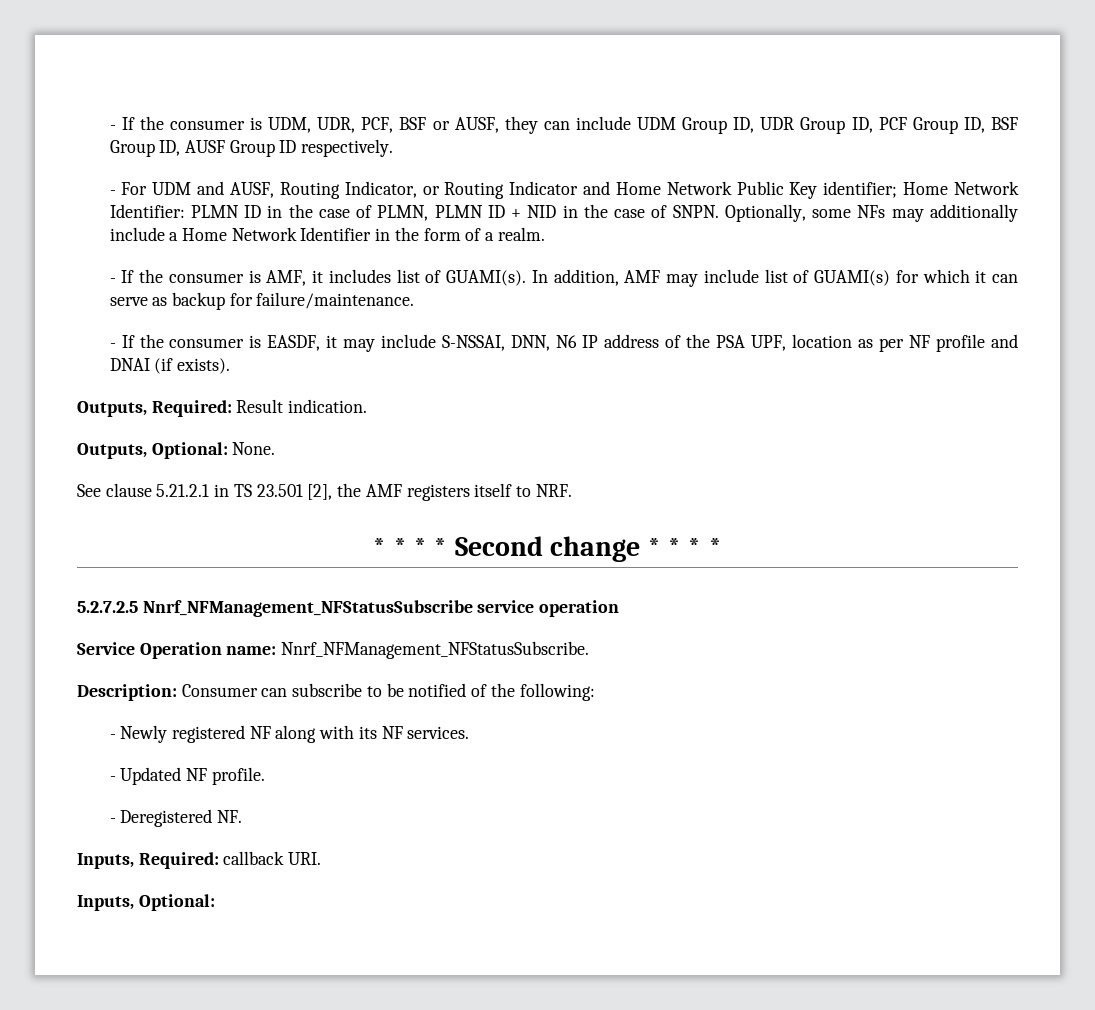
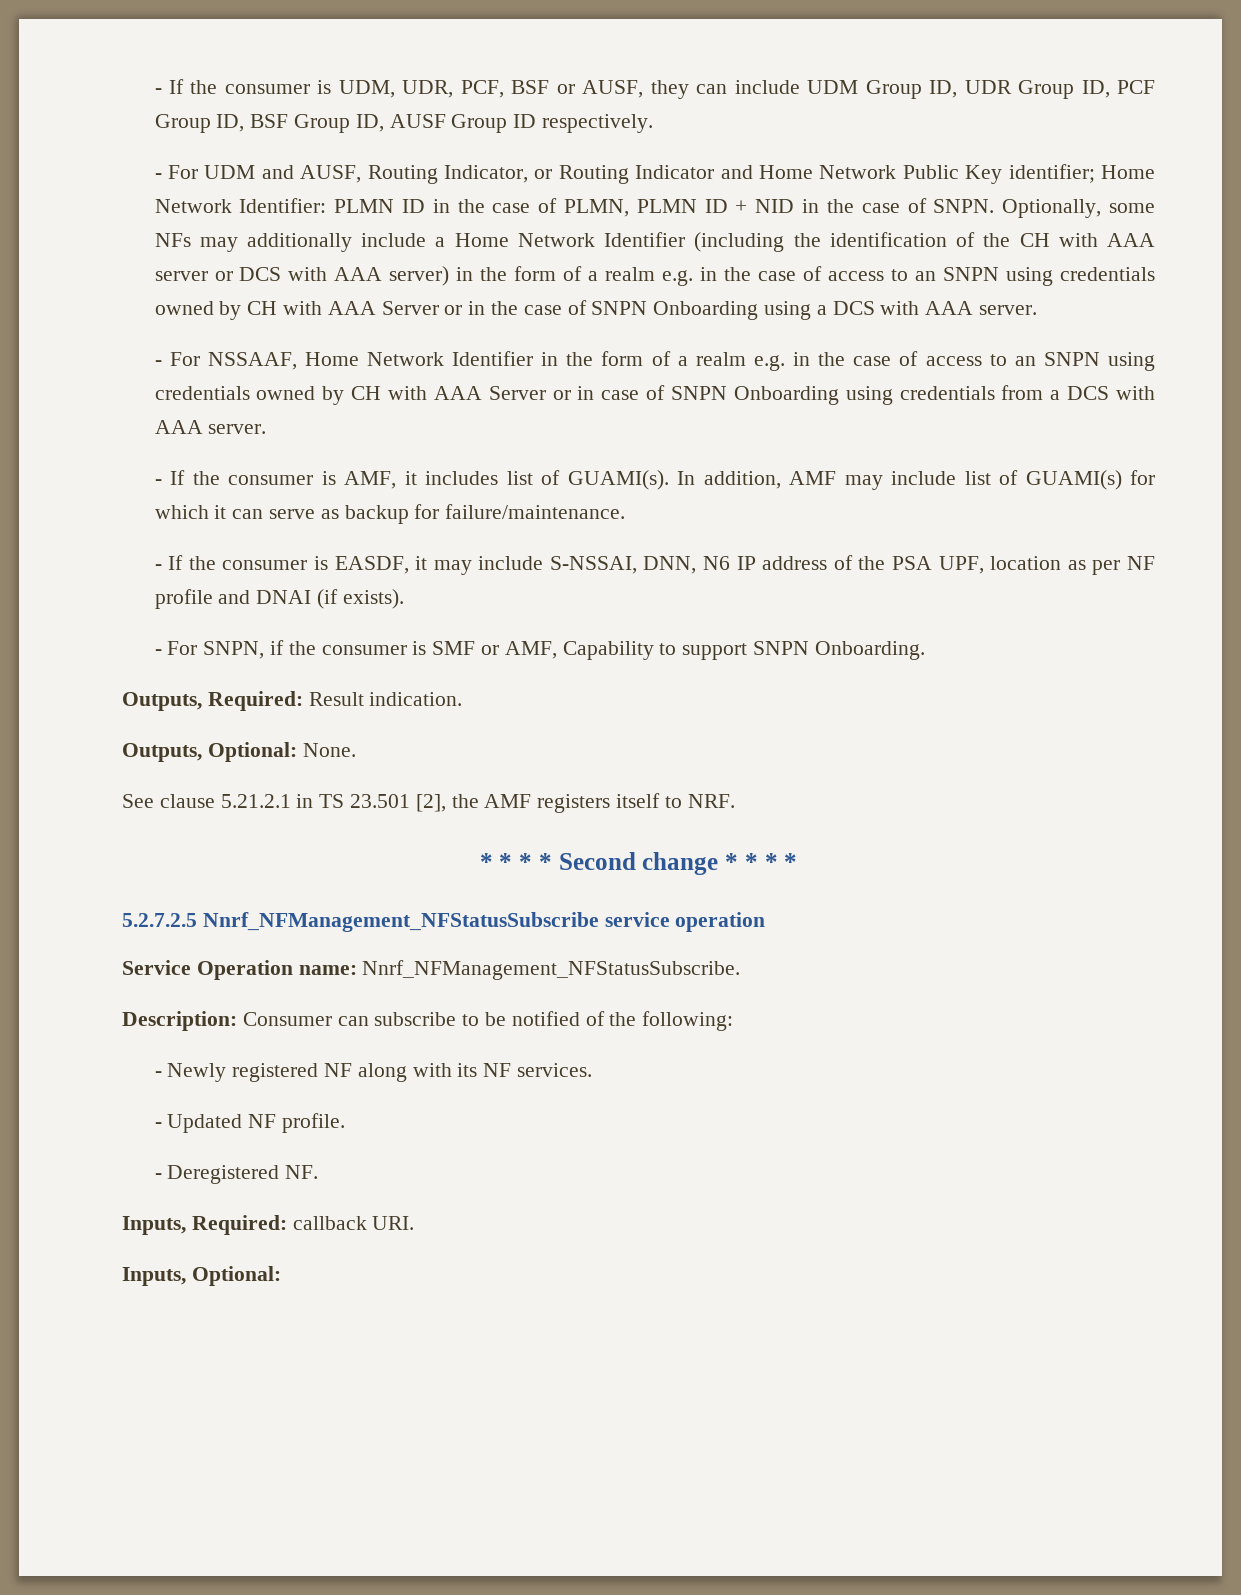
[375,227,545,241] in the form of a realm. -> [694,232,1155,252] [154,266,1156,286] [154,300,1038,320] [154,351,1155,371] [154,385,1155,405] [154,420,267,434] (including the identification of the CH with AAA server or DCS with AAA server) in the form of a realm e.g. in the case of access to an SNPN using credentials owned by CH with AAA Server or in the case of SNPN Onboarding using a DCS with AAA server. // - For NSSAAF, Home Network Identifier in the form of a realm e.g. in the case of access to an SNPN using credentials owned by CH with AAA Server or in case of SNPN Onboarding using credentials from a DCS with AAA server.
(231, 366) none -> [154,640,925,660] // - For SNPN, if the consumer is SMF or AMF, Capability to support SNPN Onboarding.

